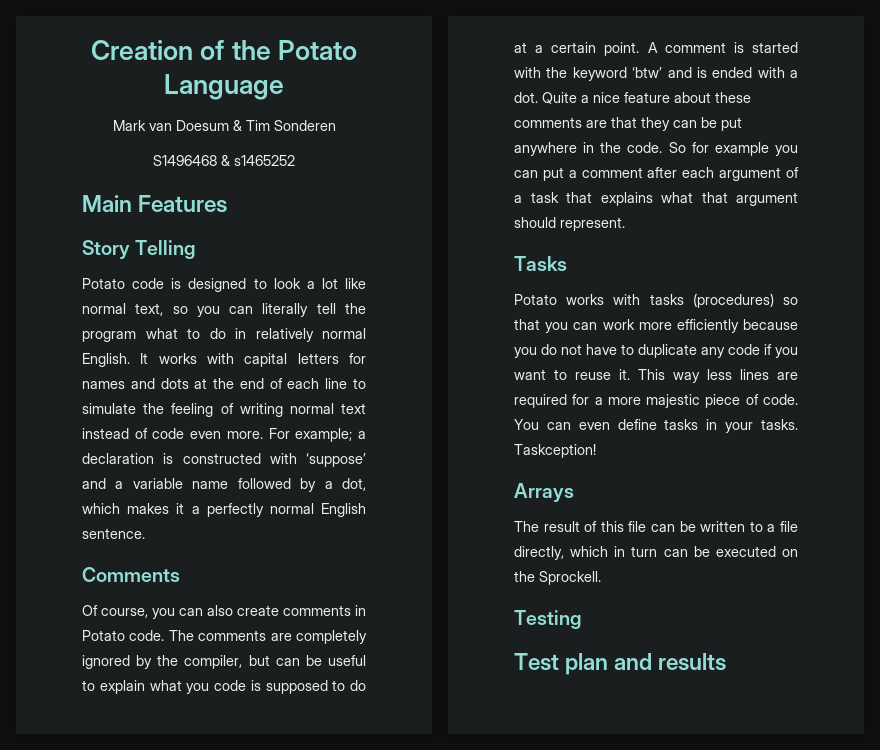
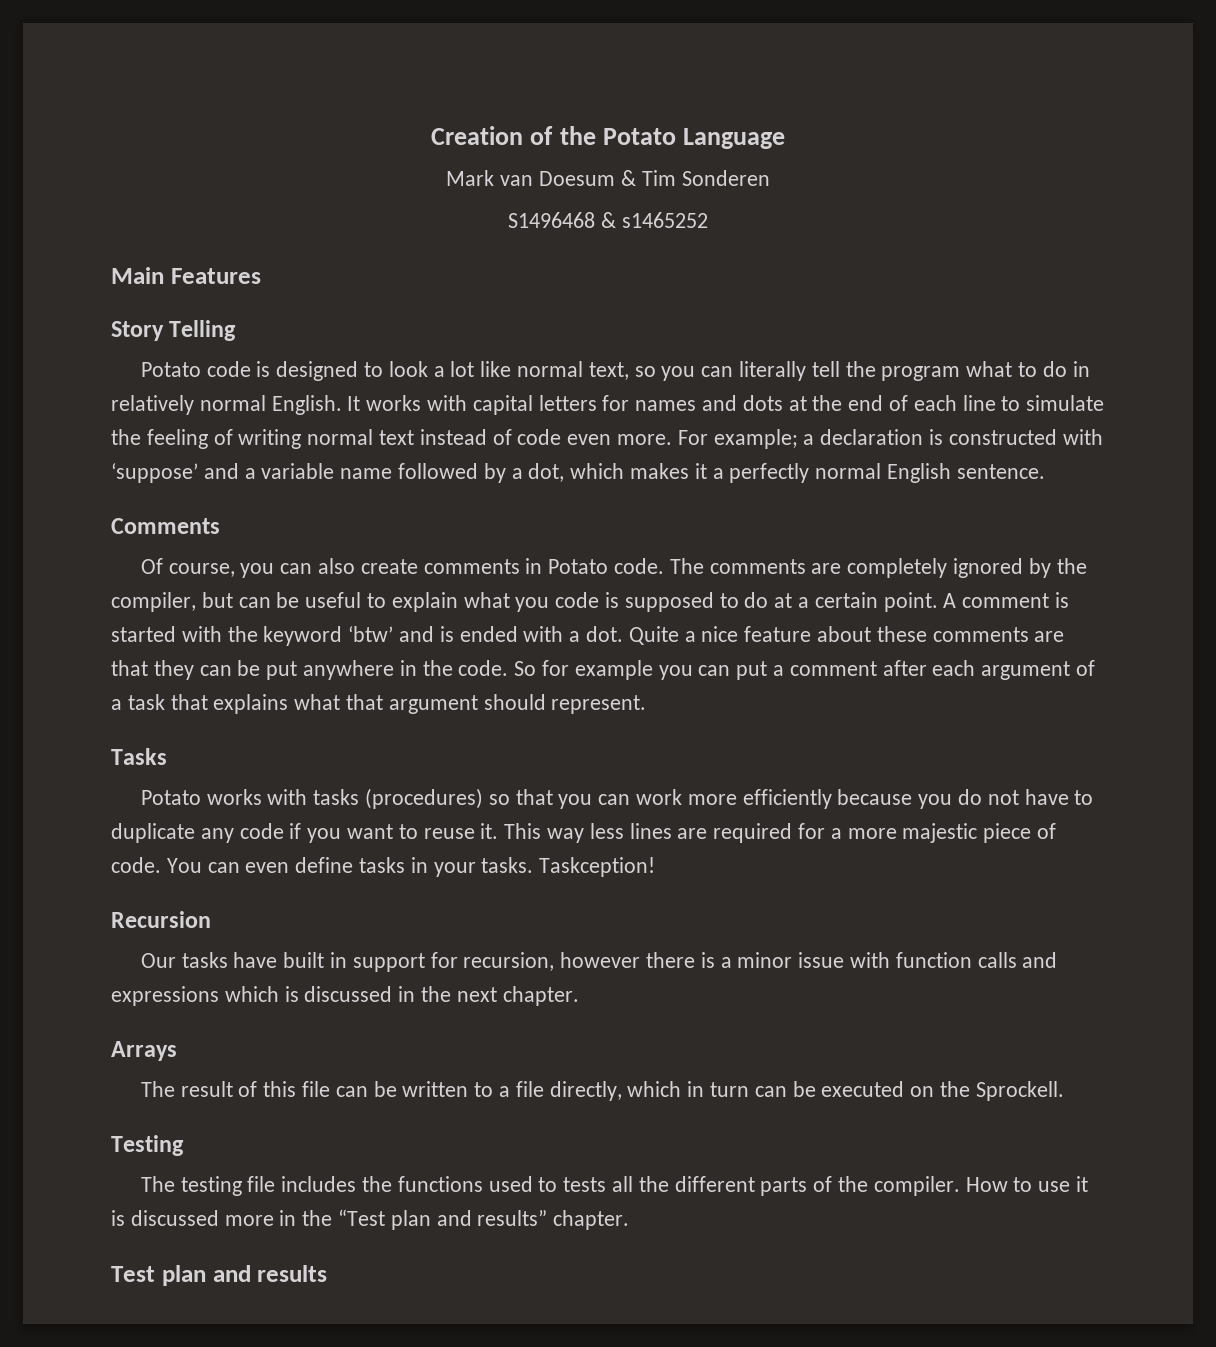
(596, 451) none -> [111,911,211,928] [140,952,1058,972] [111,986,579,1006] // Recursion // Our tasks have built in support for recursion, however there is a minor issue with function calls and expressions which is discussed in the next chapter.
(581, 619) none -> [140,1176,1089,1196] [111,1209,630,1230] // The testing file includes the functions used to tests all the different parts of the compiler. How to use it is discussed more in the “Test plan and results” chapter.

